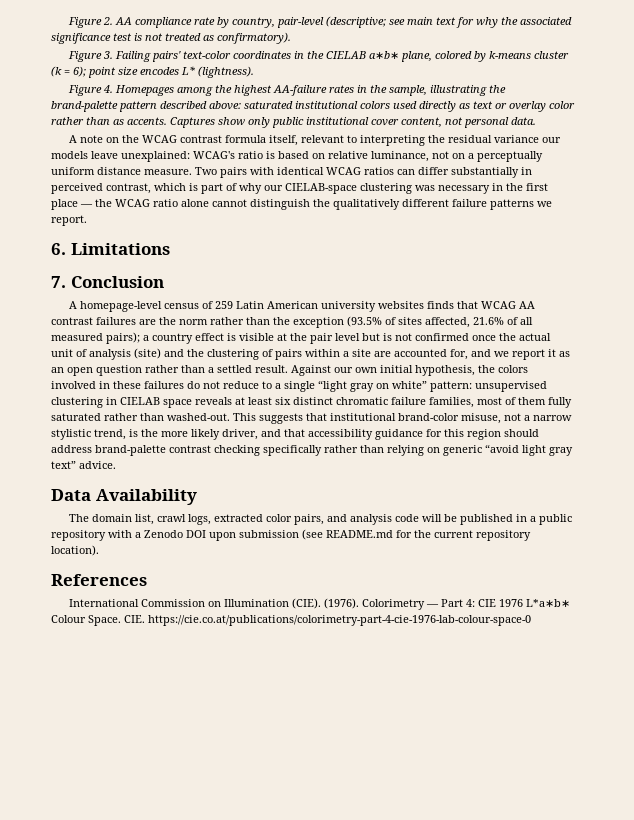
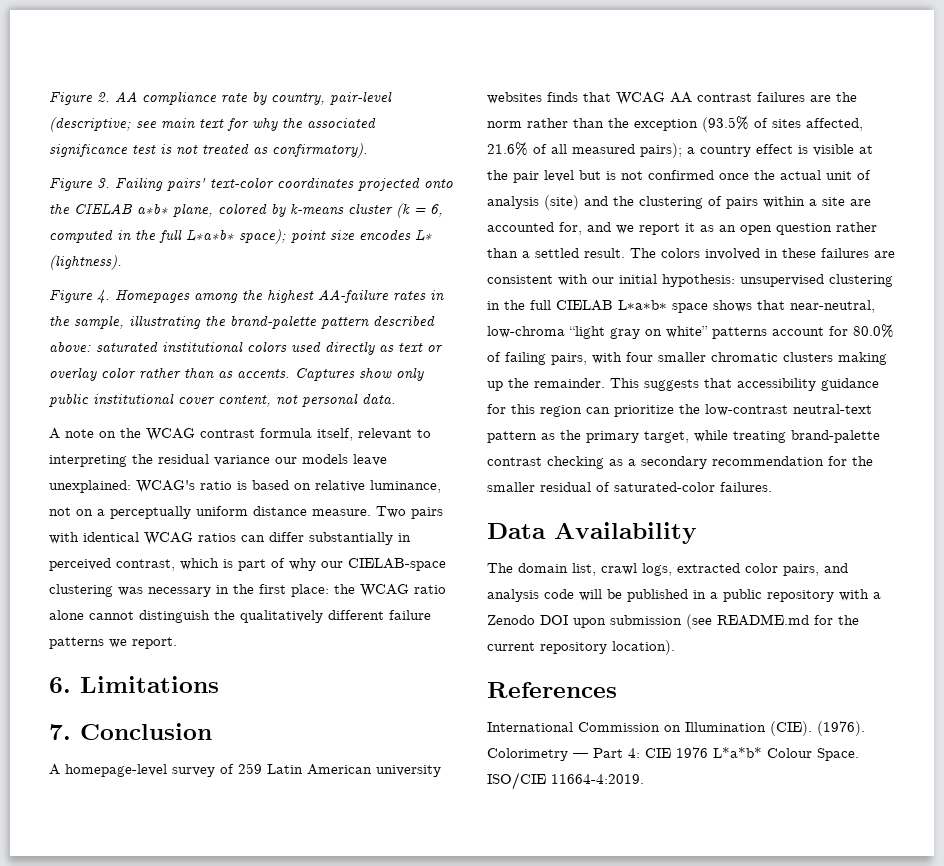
[294,51,305,59] in -> [358,177,453,191] projected onto
[73,66,86,77] 6); -> [430,204,443,217] [49,229,286,244] 6, computed in the full L∗a∗b∗ space);
[181,66,195,75] L* -> [415,230,432,241] L∗
[51,199,93,210] place — -> [291,584,329,597] place:
[164,303,200,309] census -> [172,767,215,777] survey
[291,365,495,376] Against our own initial hypothesis, the -> [630,248,656,258] The
[187,380,547,392] [51,397,572,408] [51,413,572,424] [51,429,281,440] do not reduce to a single “light gray on white” pattern: unsupervised clustering in CIELAB space reveals at least six distinct chromatic failure families, most of them fully saturated rather than washed-out. This suggests that institutional brand-color misuse, not a narrow stylistic trend, is the more likely driver, and -> [874,251,895,258] [487,274,893,287] [487,300,875,313] [487,324,894,339] [487,352,887,365] [487,378,699,391] are consistent with our initial hypothesis: unsupervised clustering in the full CIELAB L∗a∗b∗ space shows that near-neutral, low-chroma “light gray on white” patterns account for 80.0% of failing pairs, with four smaller chromatic clusters making up the remainder. This suggests
[504,429,539,437] [51,444,573,456] [51,461,116,469] should address brand-palette contrast checking specifically rather than relying on generic “avoid light gray text” advice. -> [586,404,872,417] [487,430,880,443] [487,456,873,469] [487,482,772,492] can prioritize the low-contrast neutral-text pattern as the primary target, while treating brand-palette contrast checking as a secondary recommendation for the smaller residual of saturated-color failures.
[526,599,571,607] L*a∗b∗ -> [713,747,762,758] L*a*b*
[124,615,531,626] CIE. https://cie.co.at/publications/colorimetry-part-4-cie-1976-lab-colour-space-0 -> [487,772,644,790] ISO/CIE 11664-4:2019.

